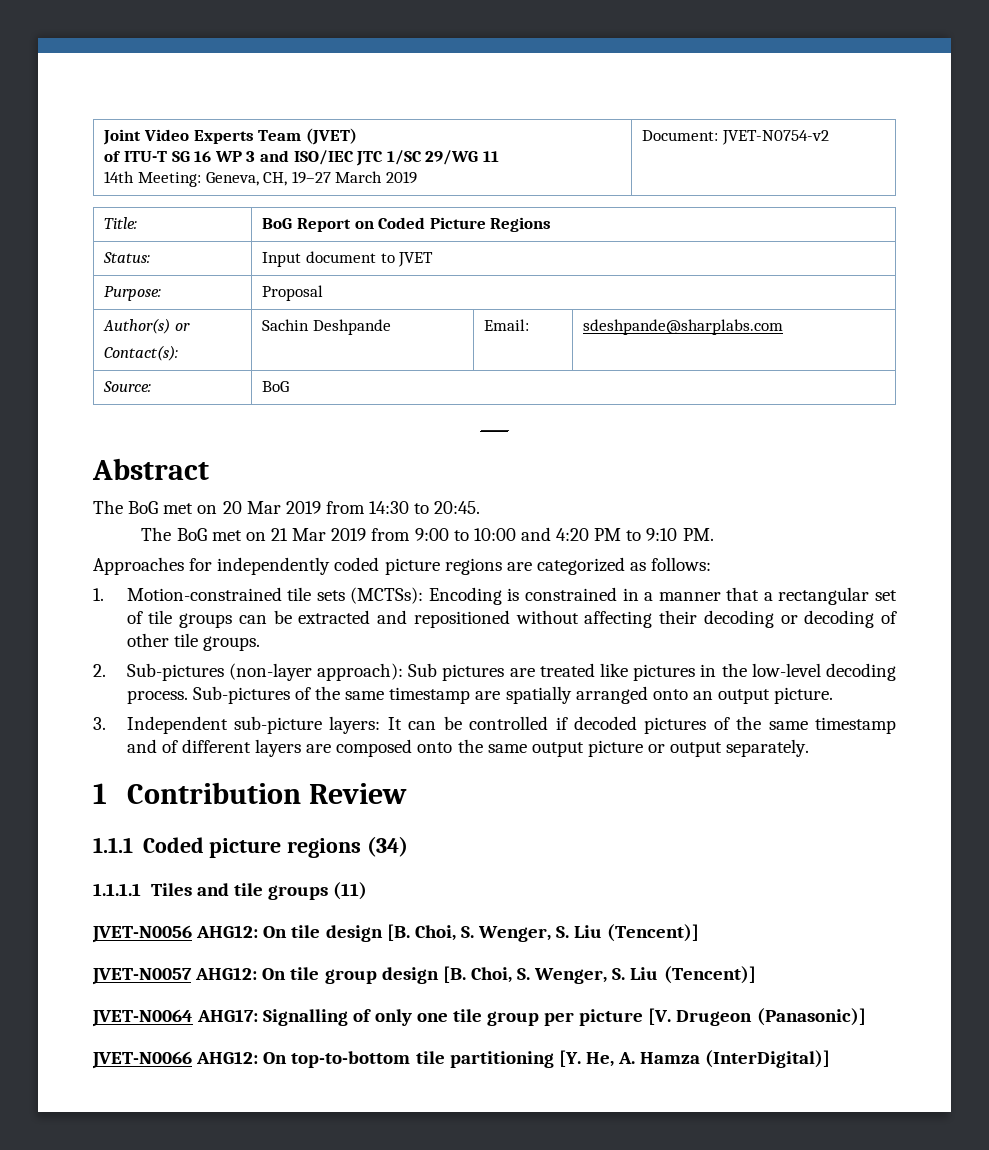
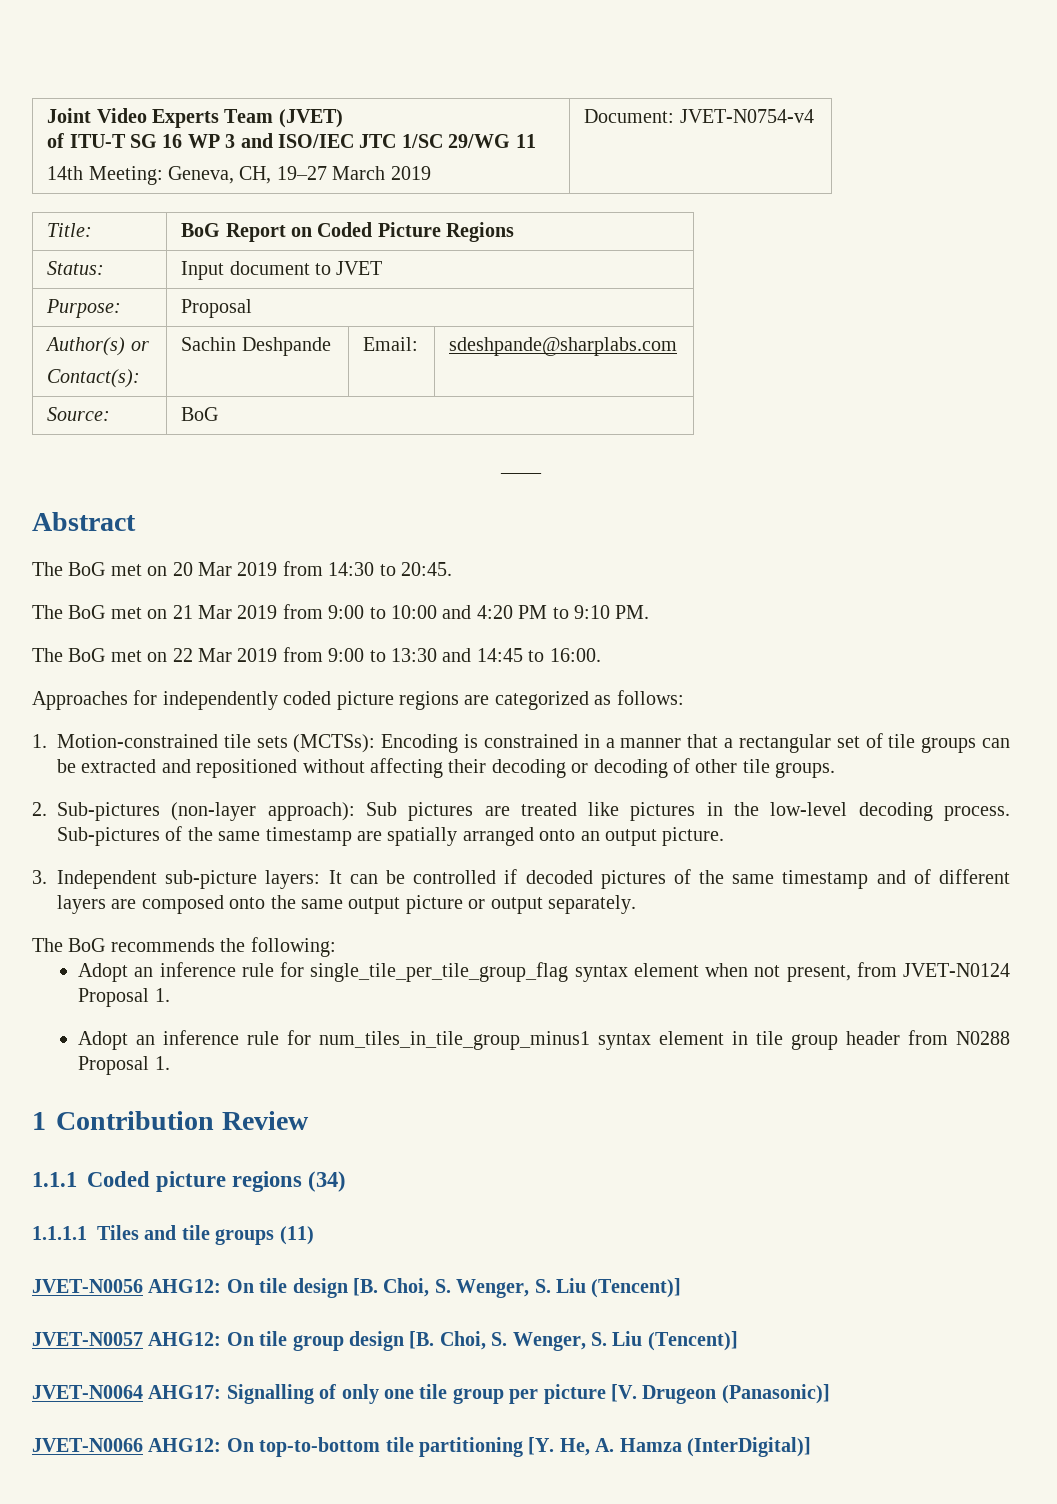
[721,130,829,145] JVET-N0754-v2 -> [679,109,814,123] JVET-N0754-v4
(714, 534) none -> [32,647,601,662] // The BoG met on 22 Mar 2019 from 9:00 to 13:30 and 14:45 to 16:00.
(810, 748) none -> [32,937,336,957] [78,962,1011,982] [78,988,170,1007] [78,1030,1010,1050] [78,1056,170,1075] // The BoG recommends the following: // Adopt an inference rule for single_tile_per_tile_group_flag syntax element when not present, from JVET-N0124 Proposal 1. // Adopt an inference rule for num_tiles_in_tile_group_minus1 syntax element in tile group header from N0288 Proposal 1.

